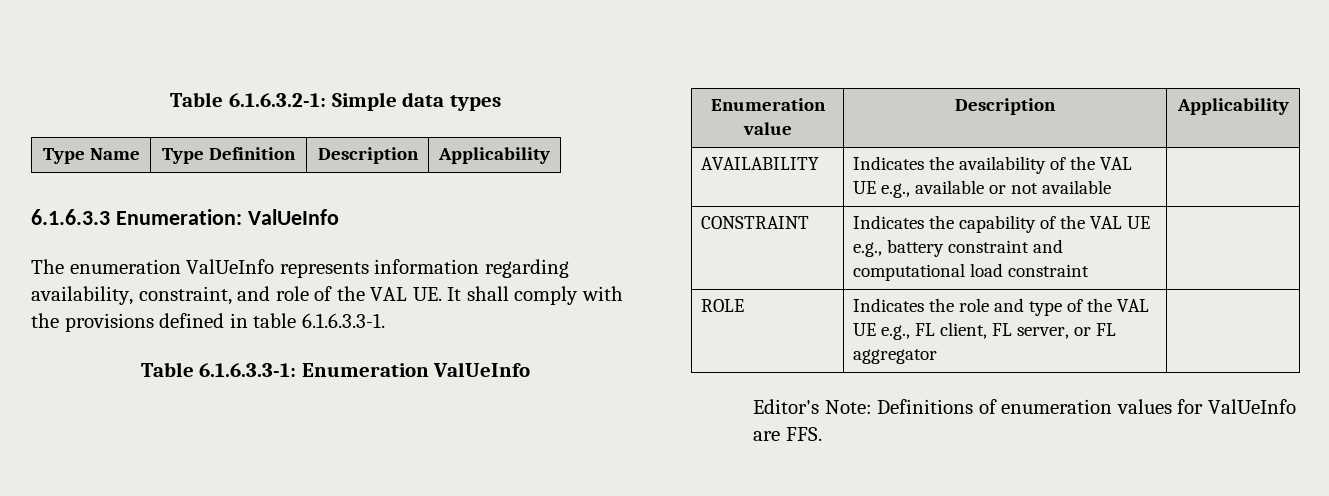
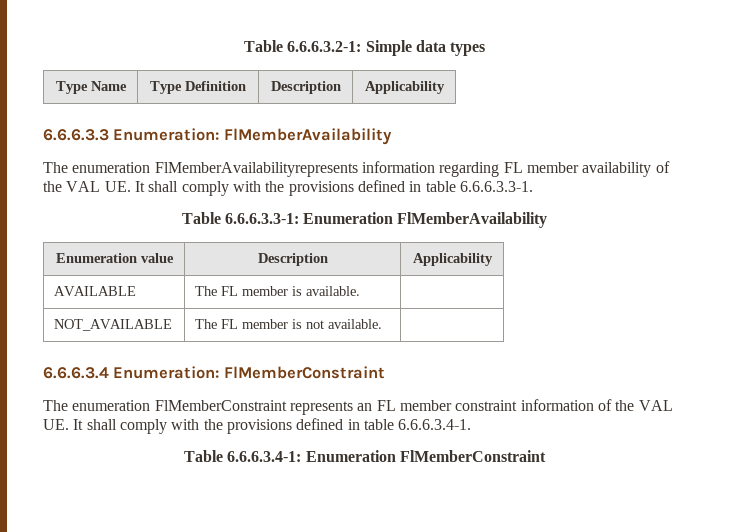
[170,92,326,107] Table 6.1.6.3.2-1: -> [243,40,362,52] Table 6.6.6.3.2-1:
[31,209,339,225] [31,259,569,278] [31,286,309,305] 6.1.6.3.3 Enumeration: ValUeInfo // The enumeration ValUeInfo represents information regarding availability, constraint, and role -> [43,128,392,145] [43,161,652,177] 6.6.6.3.3 Enumeration: FlMemberAvailability // The enumeration FlMemberAvailabilityrepresents information regarding FL member availability
[301,313,385,328] [140,362,531,377] 6.1.6.3.3-1. // Table 6.1.6.3.3-1: Enumeration ValUeInfo -> [459,181,533,192] [181,212,548,228] 6.6.6.3.3-1. // Table 6.6.6.3.3-1: Enumeration FlMemberAvailability
[701,157,820,170] [853,156,1133,174] [853,180,1112,198] [701,216,810,229] [853,215,1151,233] [853,239,1064,257] [853,263,1090,281] [701,299,745,312] [853,298,1150,316] [853,322,1117,340] [853,349,938,364] [753,399,1296,414] [753,427,822,441] AVAILABILITY | Indicates the availability of the VAL UE e.g., available or not available | // CONSTRAINT | Indicates the capability of the VAL UE e.g., battery constraint and computational load constraint | // ROLE | Indicates the role and type of the VAL UE e.g., FL client, FL server, or FL aggregator | // Editor's Note: Definitions of enumeration values for ValUeInfo are FFS. -> [54,286,137,296] [195,286,361,296] [54,319,173,331] [195,319,383,329] [43,366,385,379] [43,399,673,415] [43,418,472,434] [184,450,546,462] AVAILABLE | The FL member is available. | // NOT_AVAILABLE | The FL member is not available. | // 6.6.6.3.4 Enumeration: FlMemberConstraint // The enumeration FlMemberConstraint represents an FL member constraint information of the VAL UE. It shall comply with the provisions defined in table 6.6.6.3.4-1. // Table 6.6.6.3.4-1: Enumeration FlMemberConstraint

